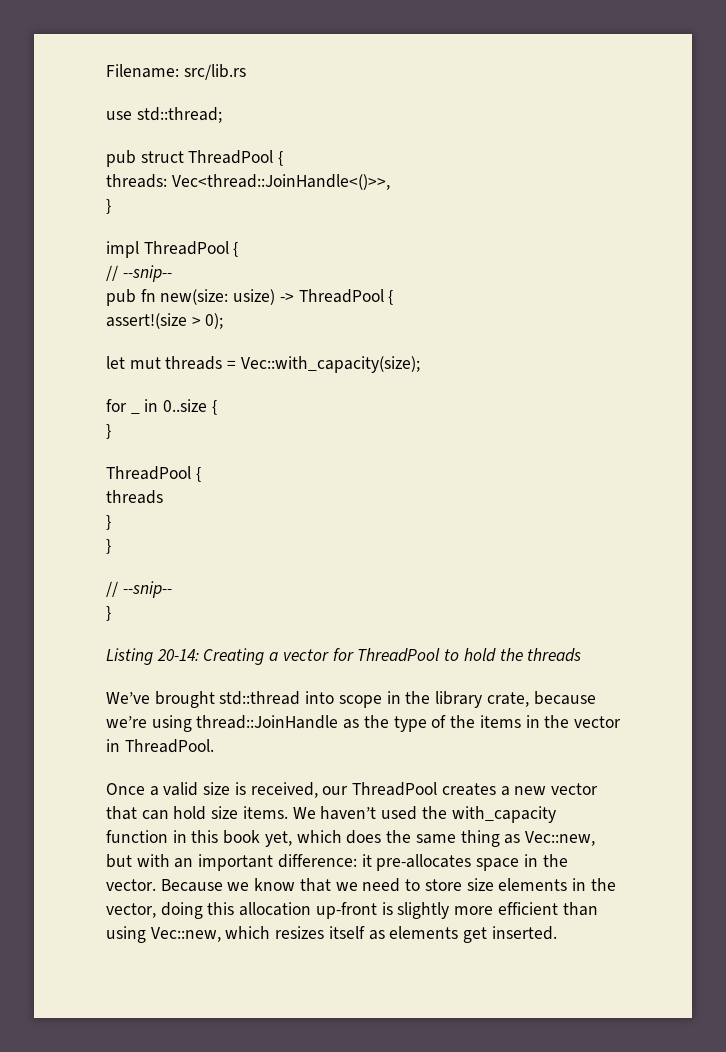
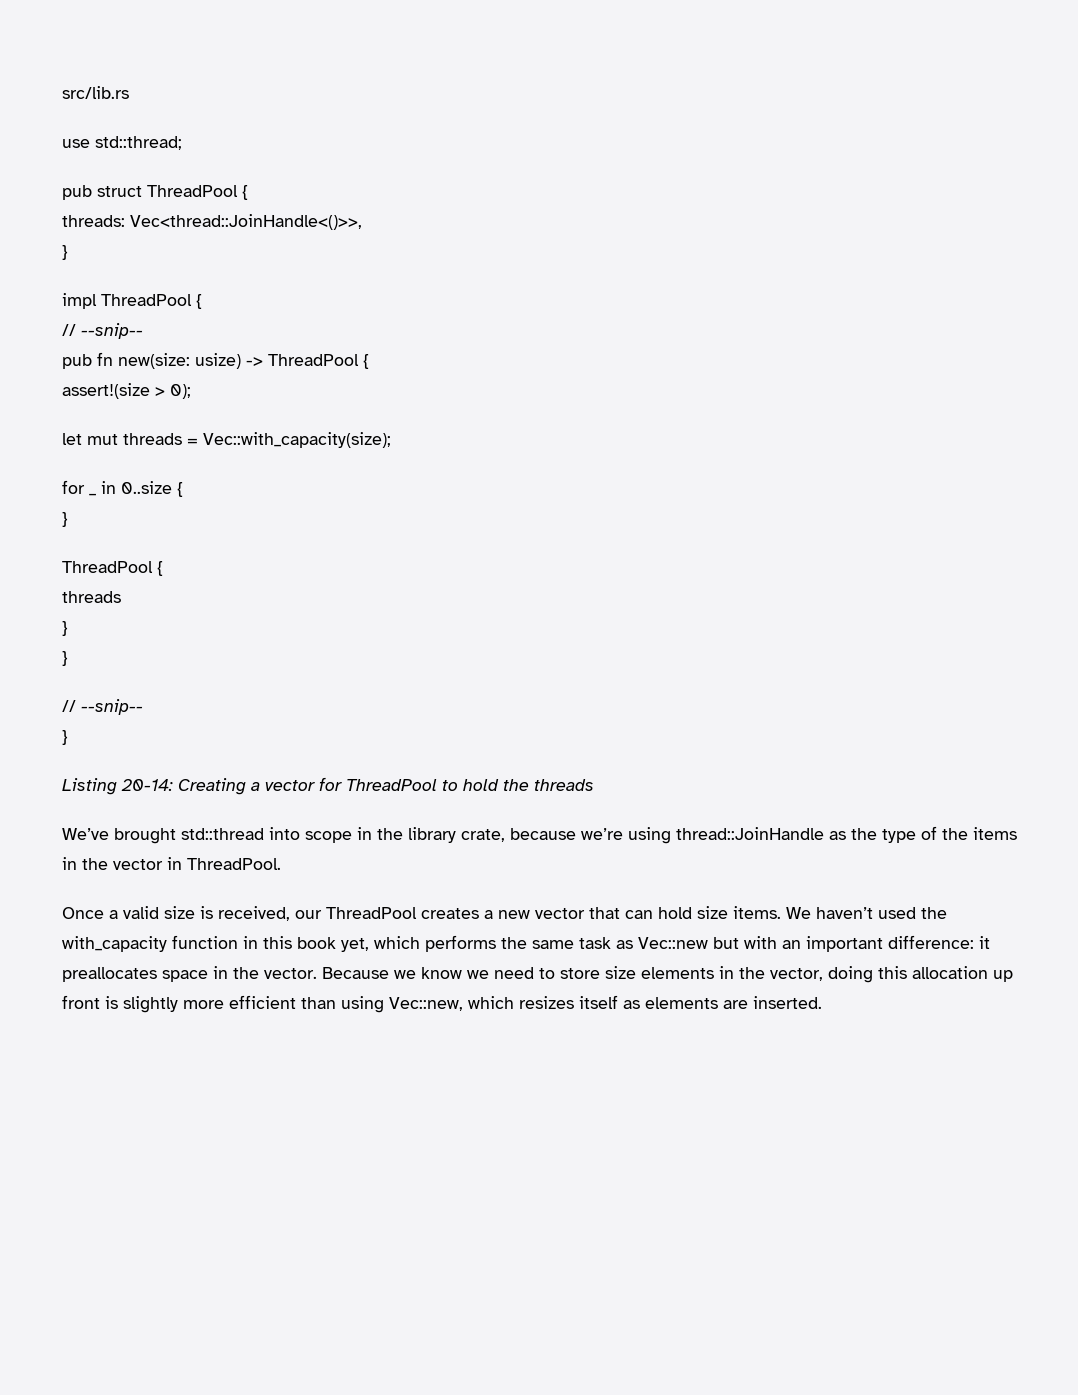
[106,64,179,78] Filename: -> (62, 92) none
[346,830,382,844] does -> [425,935,496,952] performs
[460,830,595,847] thing as Vec::new, -> [579,937,708,949] task as Vec::new
[376,854,472,871] pre-allocates -> [62,967,157,982] preallocates
[299,878,331,892] that -> (462, 973) none
[315,902,377,919] up-front -> [993,970,1013,982] [62,995,100,1009] up front
[463,927,488,943] get -> [723,1000,748,1009] are

